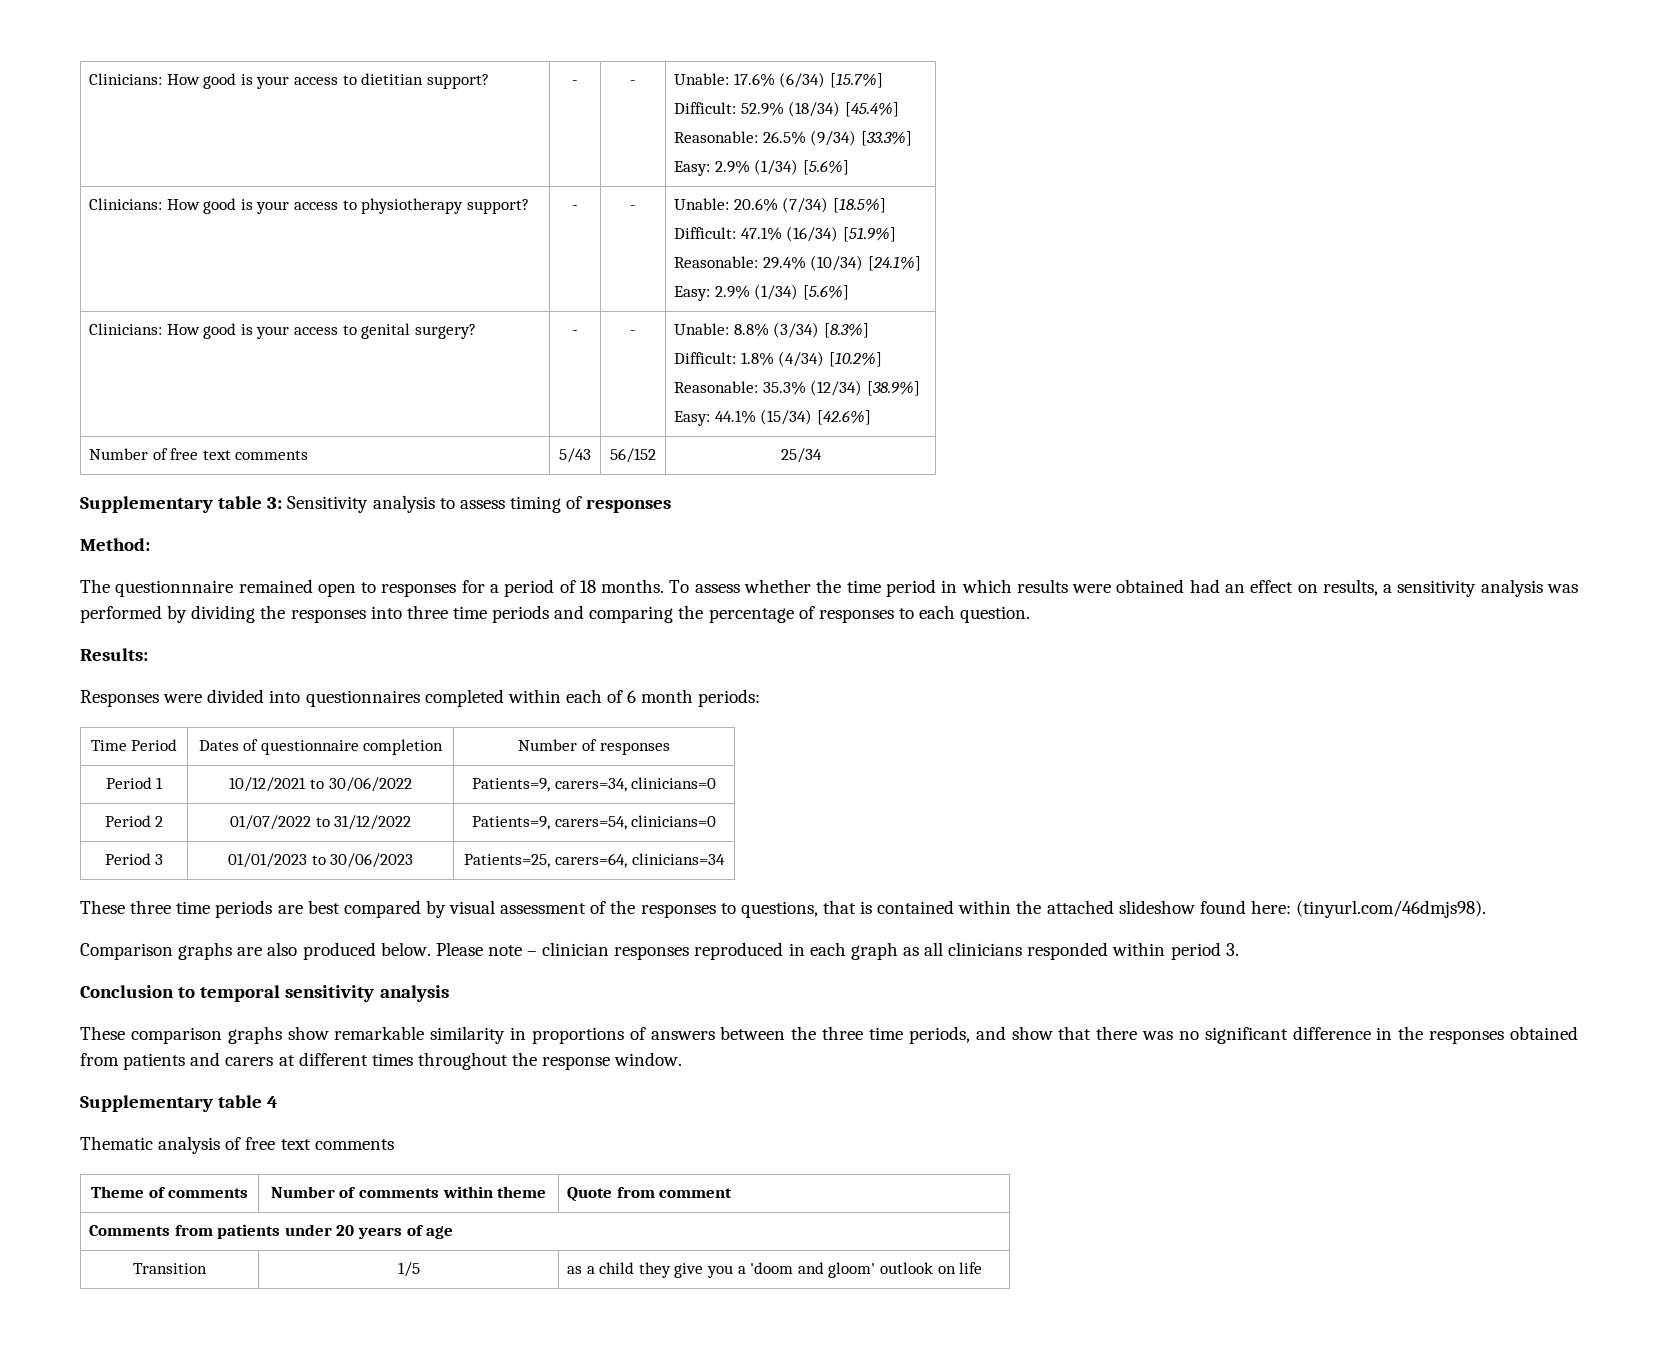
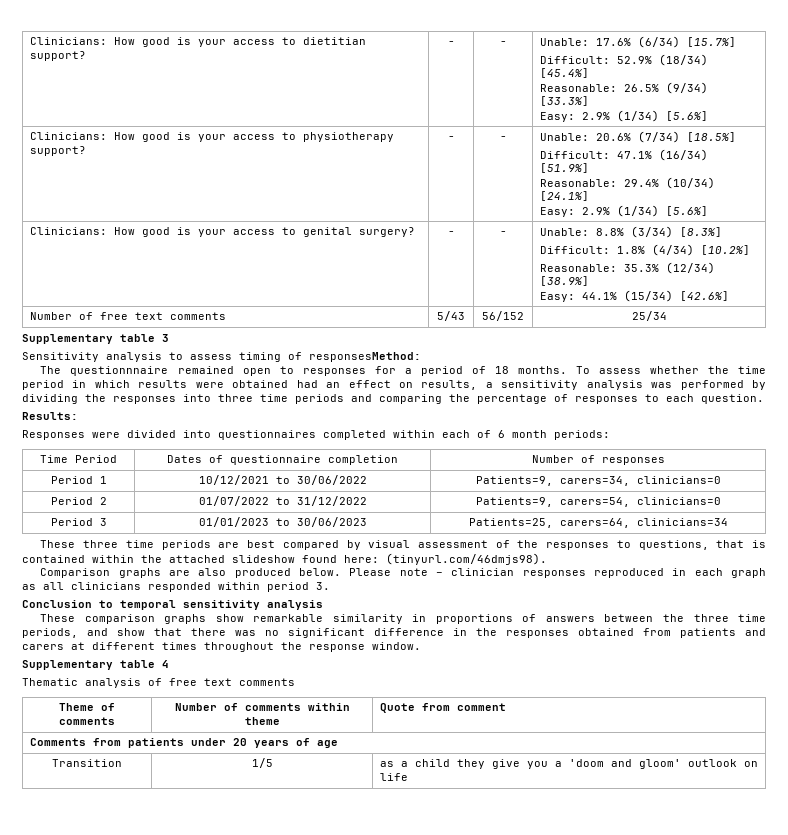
[267,497,283,509] 3: -> [162,334,169,342] 3 //
[586,499,672,513] [80,538,150,551] responses // Method: -> [309,352,421,362] responsesMethod:

